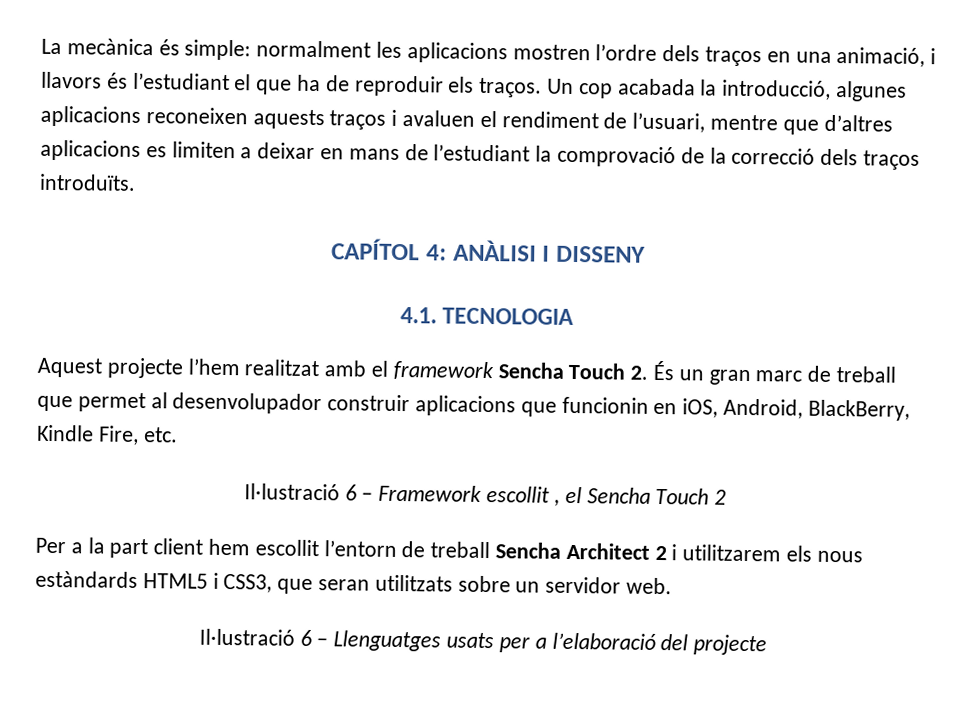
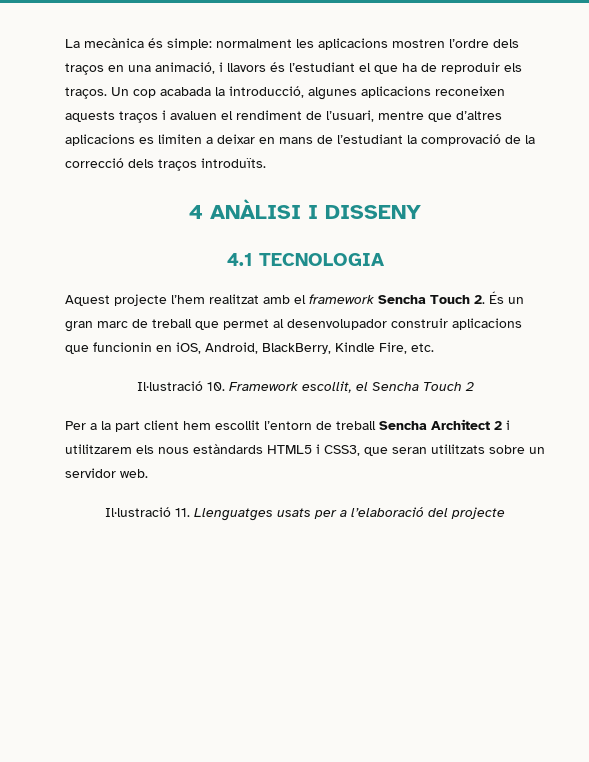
[331,238,447,261] CAPÍTOL 4: -> [189,205,203,219] 4
[399,306,437,324] 4.1. -> [226,253,253,266] 4.1
[344,484,560,506] 6 – Framework escollit , -> [206,381,352,393] 10. Framework escollit,
[299,629,329,647] 6 – -> [175,508,190,517] 11.

